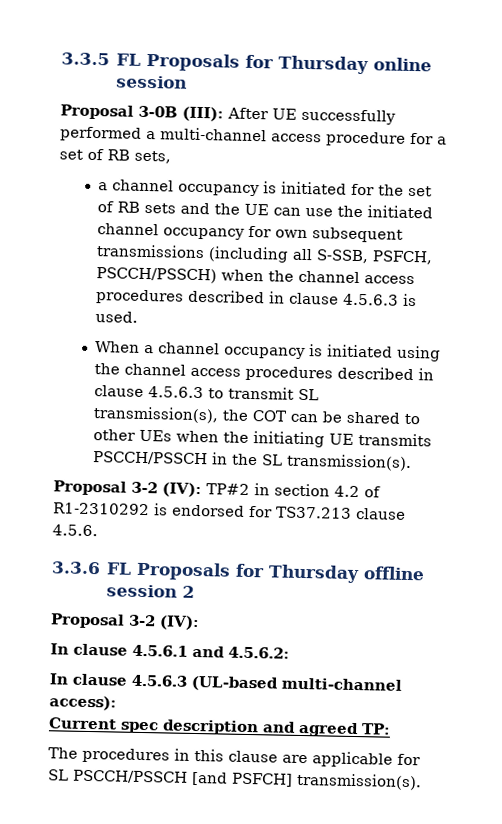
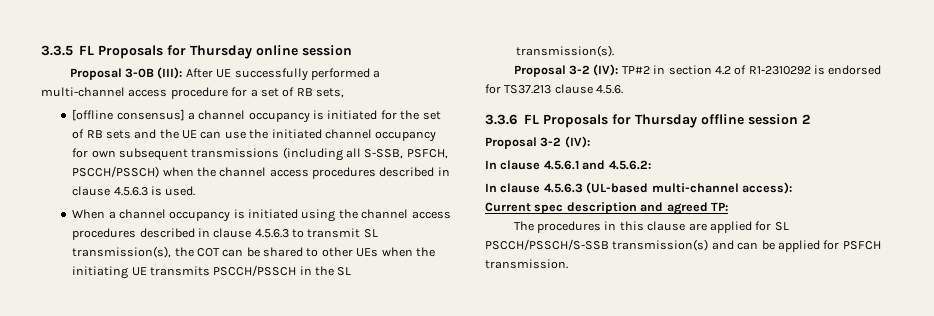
(171, 157) none -> [72,109,185,121] [offline consensus]
[312,751,393,768] applicable -> [709,221,752,233] applied
[72,769,422,791] PSCCH/PSSCH [and PSFCH] transmission(s). -> [485,239,881,252] [485,259,568,269] PSCCH/PSSCH/S-SSB transmission(s) and can be applied for PSFCH transmission.

